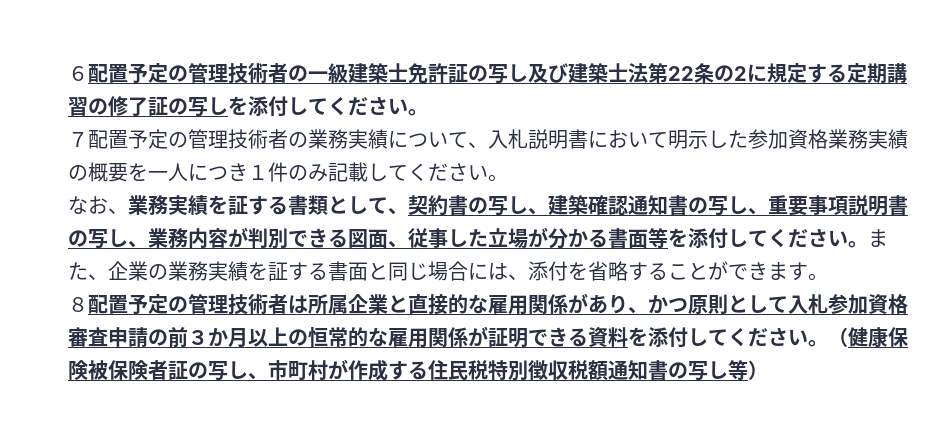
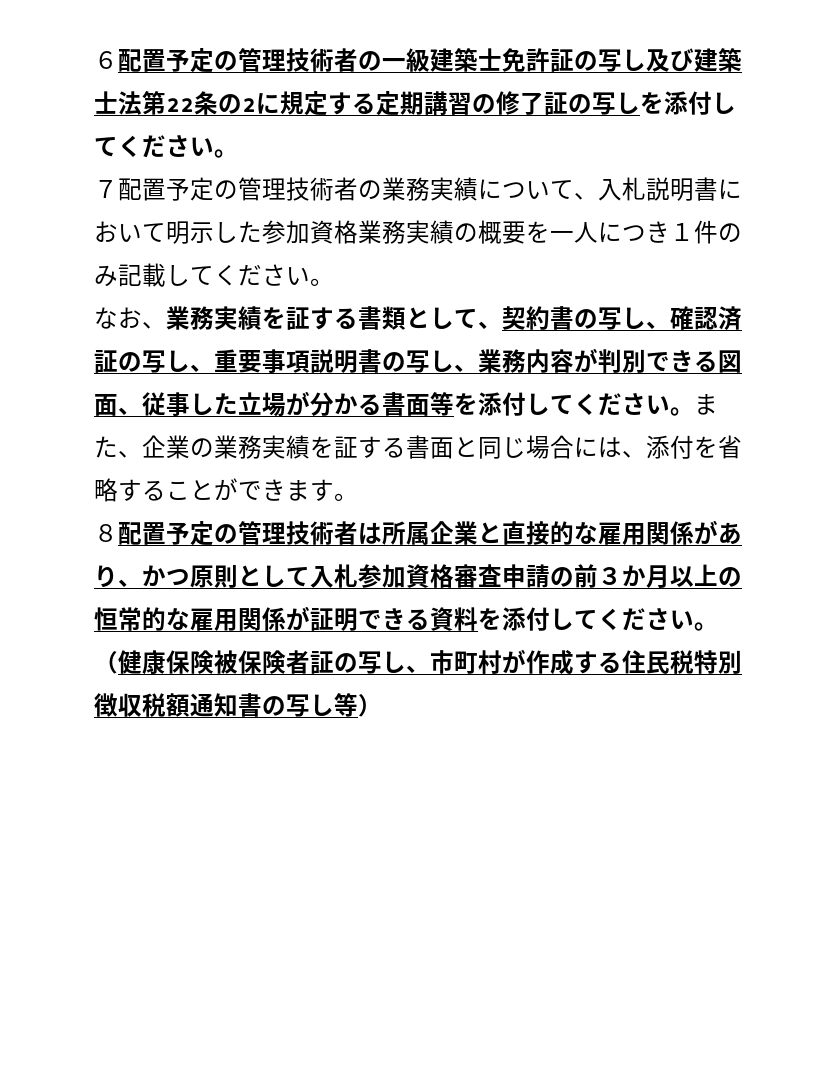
[547,195,688,216] 建築確認通知書 -> [670,306,743,330] [94,350,119,373] 確認済証

